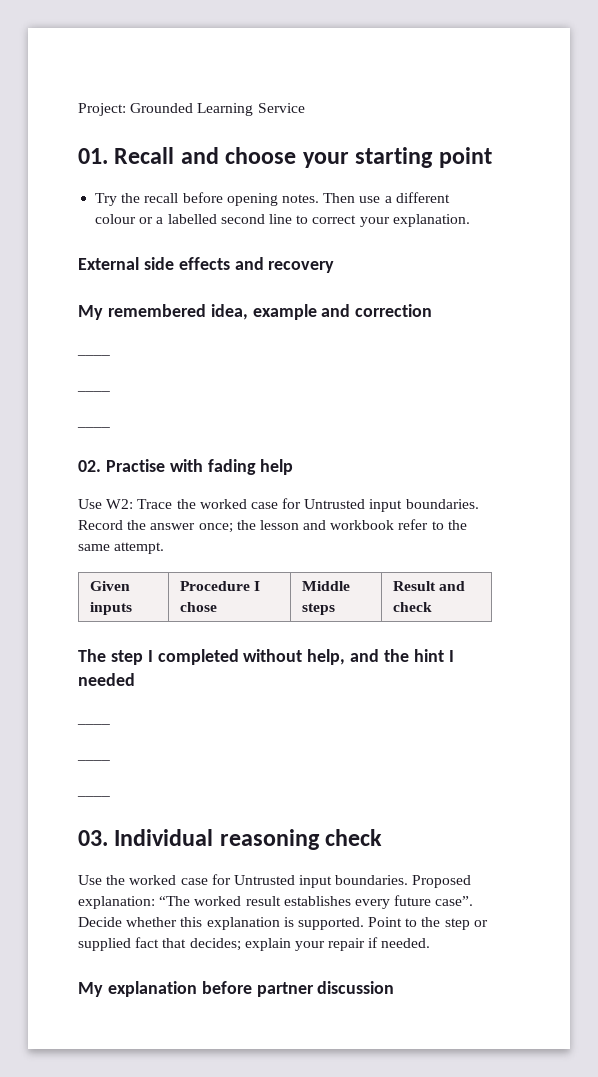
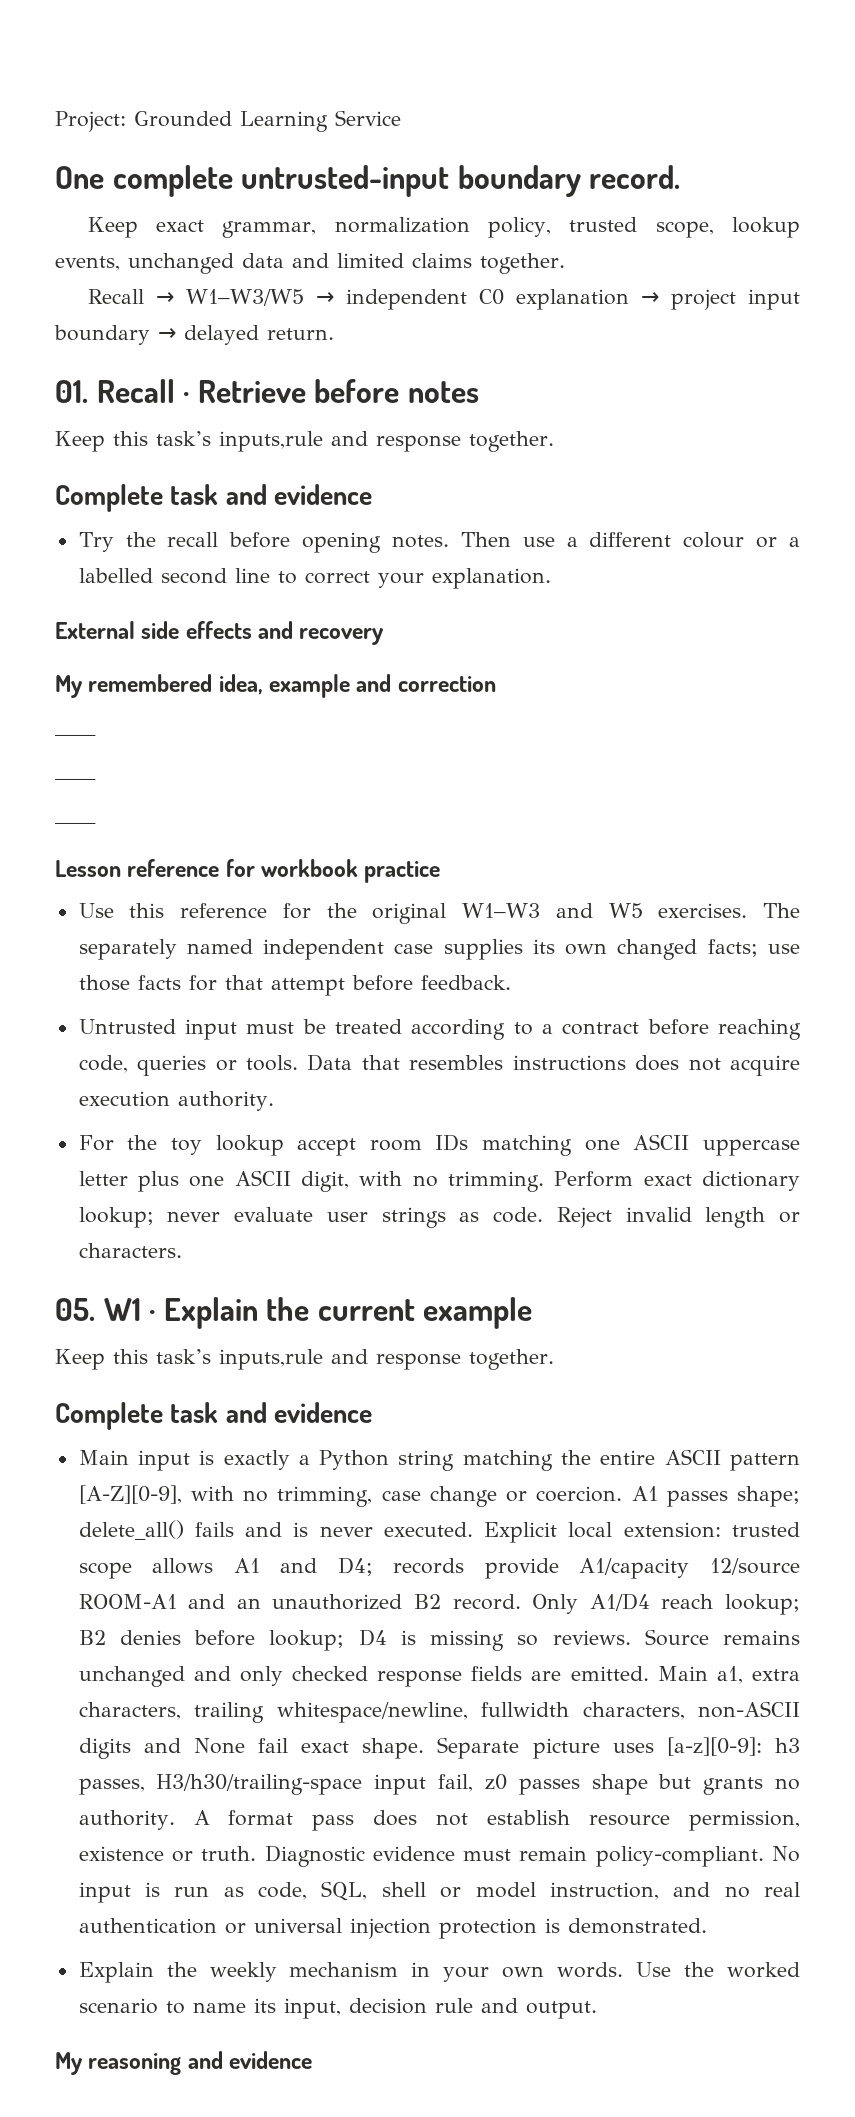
[78,147,492,168] 01. Recall and choose your starting point -> [55,165,681,197] [87,217,800,238] [55,253,565,274] [87,289,801,310] [54,325,334,345] [55,379,479,403] [55,431,554,452] [55,484,373,512] One complete untrusted-input boundary record. // Keep exact grammar, normalization policy, trusted scope, lookup events, unchanged data and limited claims together. // Recall → W1–W3/W5 → independent C0 explanation → project input boundary → delayed return. // 01. Recall · Retrieve before notes // Keep this task’s inputs,rule and response together. // Complete task and evidence
[78,459,294,475] [78,498,479,512] [78,519,467,533] [78,542,165,554] [90,581,131,591] [90,602,133,615] [180,581,261,591] [180,602,218,612] [302,581,351,591] [302,603,336,615] [393,581,466,591] [393,602,433,612] [78,649,454,665] [78,673,135,686] [77,723,110,725] [77,759,110,761] [77,795,110,797] [78,829,383,850] [78,874,472,888] [78,895,474,909] [78,917,488,930] [78,937,431,951] [78,981,395,997] 02. Practise with fading help // Use W2: Trace the worked case for Untrusted input boundaries. Record the answer once; the lesson and workbook refer to the same attempt. // Given inputs | Procedure I chose | Middle steps | Result and check // The step I completed without help, and the hint I needed // ____ // ____ // ____ // 03. Individual reasoning check // Use the worked case for Untrusted input boundaries. Proposed explanation: “The worked result establishes every future case”. Decide whether this explanation is supported. Point to the step or supplied fact that decides; explain your repair if needed. // My explanation before partner discussion -> [55,859,441,883] [78,903,801,924] [78,939,800,960] [78,975,511,996] [78,1019,801,1040] [78,1054,800,1076] [78,1091,274,1111] [78,1134,800,1156] [78,1170,801,1192] [78,1207,801,1228] [78,1243,182,1258] [55,1297,533,1329] [55,1349,554,1370] [55,1402,373,1430] [78,1449,800,1471] [78,1485,801,1507] [78,1520,800,1543] [78,1557,800,1579] [78,1593,800,1615] [78,1629,801,1651] [78,1666,800,1687] [78,1701,801,1723] [78,1737,800,1759] [78,1774,801,1795] [78,1810,800,1831] [78,1845,800,1867] [78,1881,800,1903] [78,1918,707,1939] [78,1962,800,1983] [78,1998,597,2019] [55,2051,313,2075] Lesson reference for workbook practice // Use this reference for the original W1–W3 and W5 exercises. The separately named independent case supplies its own changed facts; use those facts for that attempt before feedback. // Untrusted input must be treated according to a contract before reaching code, queries or tools. Data that resembles instructions does not acquire execution authority. // For the toy lookup accept room IDs matching one ASCII uppercase letter plus one ASCII digit, with no trimming. Perform exact dictionary lookup; never evaluate user strings as code. Reject invalid length or characters. // 05. W1 · Explain the current example // Keep this task’s inputs,rule and response together. // Complete task and evidence // Main input is exactly a Python string matching the entire ASCII pattern [A-Z][0-9], with no trimming, case change or coercion. A1 passes shape; delete_all() fails and is never executed. Explicit local extension: trusted scope allows A1 and D4; records provide A1/capacity 12/source ROOM-A1 and an unauthorized B2 record. Only A1/D4 reach lookup; B2 denies before lookup; D4 is missing so reviews. Source remains unchanged and only checked response fields are emitted. Main a1, extra characters, trailing whitespace/newline, fullwidth characters, non-ASCII digits and None fail exact shape. Separate picture uses [a-z][0-9]: h3 passes, H3/h30/trailing-space input fail, z0 passes shape but grants no authority. A format pass does not establish resource permission, existence or truth. Diagnostic evidence must remain policy-compliant. No input is run as code, SQL, shell or model instruction, and no real authentication or universal injection protection is demonstrated. // Explain the weekly mechanism in your own words. Use the worked scenario to name its input, decision rule and output. // My reasoning and evidence

